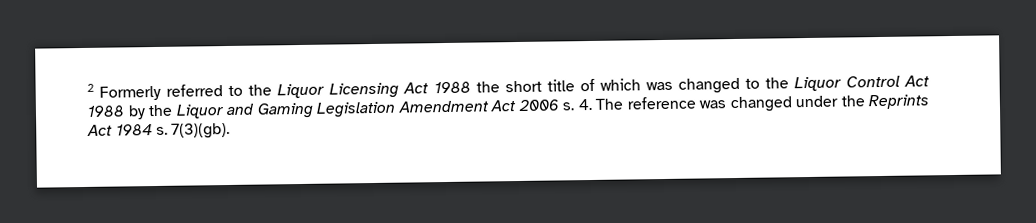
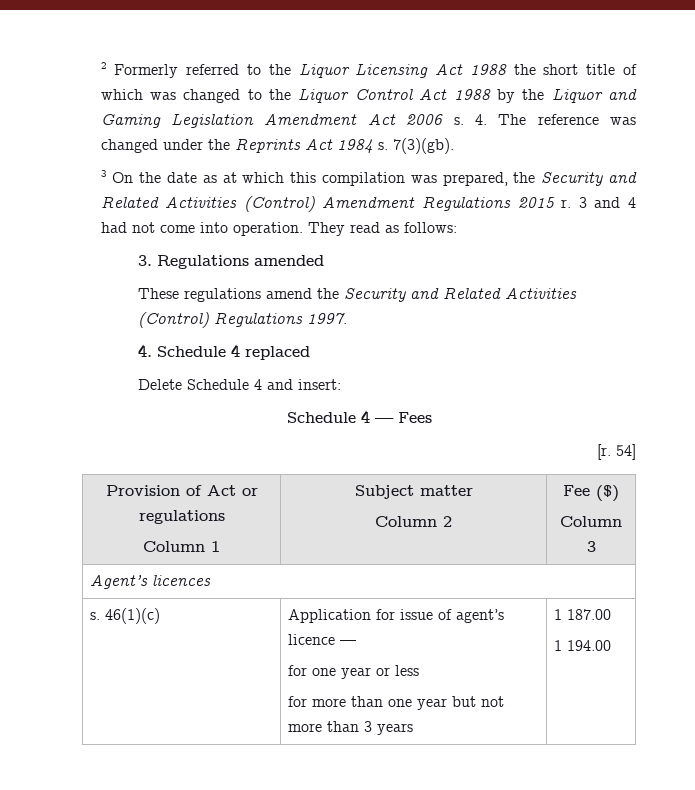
(231, 130) none -> [100,170,637,186] [100,196,636,212] [100,222,457,236] [137,255,324,269] [137,287,577,302] [137,312,347,328] [137,344,310,360] [137,379,341,390] [286,410,432,423] [597,444,636,460] [105,485,258,496] [138,510,225,524] [143,541,220,552] [354,485,473,499] [375,516,452,527] [563,485,619,502] [560,516,622,527] [586,541,596,552] [90,575,212,589] [90,608,161,624] [288,609,505,623] [288,634,357,645] [288,665,420,679] [288,696,505,710] [288,721,414,735] [554,609,612,620] [554,640,612,651] // 3 On the date as at which this compilation was prepared, the Security and Related Activities (Control) Amendment Regulations 2015 r. 3 and 4 had not come into operation. They read as follows: // 3. Regulations amended // These regulations amend the Security and Related Activities (Control) Regulations 1997. // 4. Schedule 4 replaced // Delete Schedule 4 and insert: // Schedule 4 — Fees // [r. 54] // Provision of Act or regulations // Column 1 | Subject matter // Column 2 | Fee ($) // Column 3 // Agent’s licences // s. 46(1)(c) | Application for issue of agent’s licence — // for one year or less // for more than one year but not more than 3 years | 1 187.00 // 1 194.00

